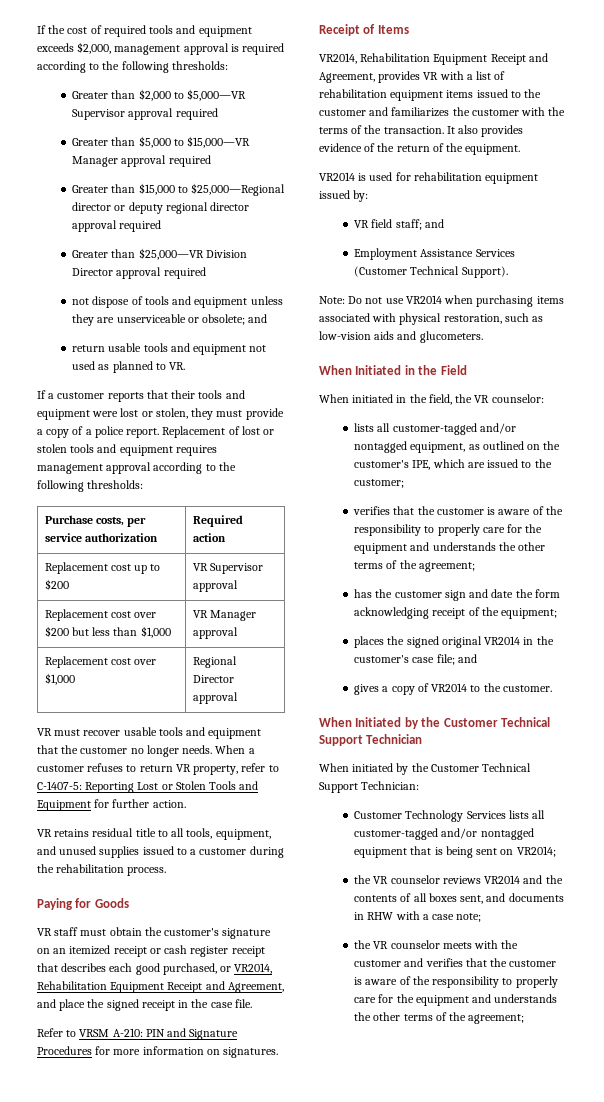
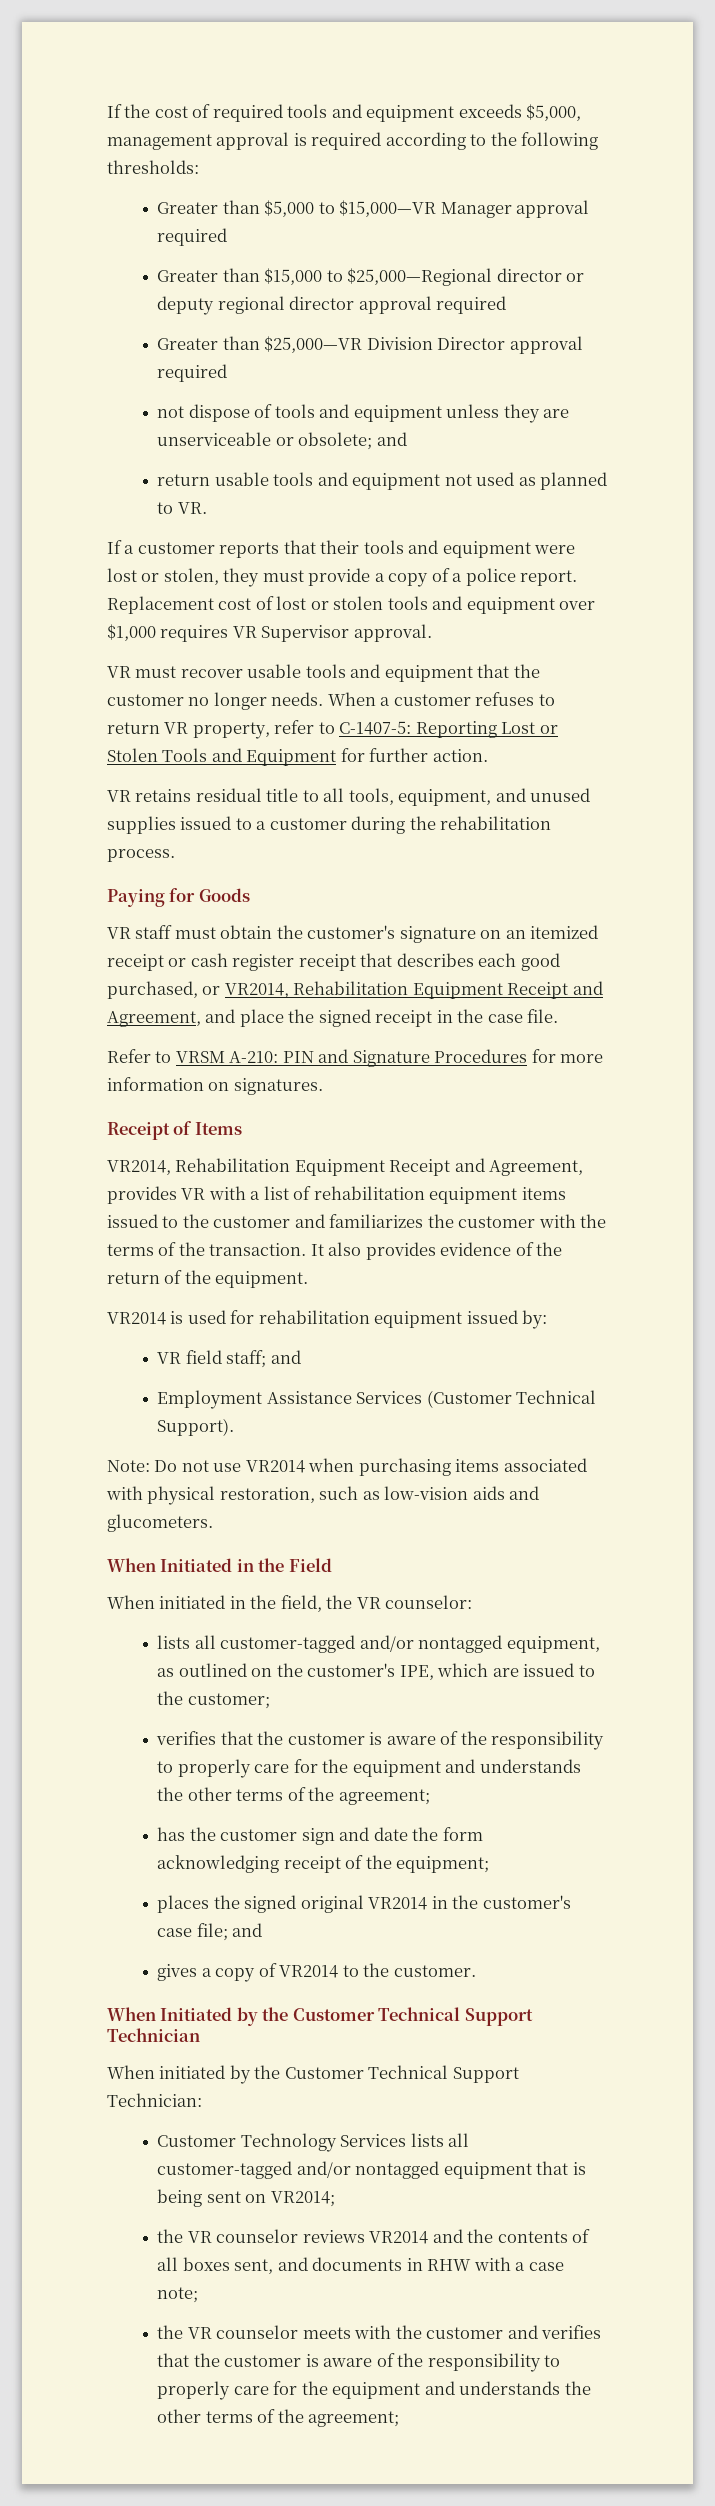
[77,42,112,54] $2,000, -> [526,104,582,121] $5,000,
[72,89,247,101] [72,108,218,120] // Greater than $2,000 to $5,000—VR Supervisor approval required -> (199, 167) none
(226, 432) none -> [218,598,252,610] cost
[175,445,217,456] [37,462,236,474] [37,480,144,492] [44,515,147,527] [44,533,158,542] [192,515,243,527] [192,533,226,542] [44,562,161,574] [44,579,69,590] [192,563,263,574] [192,580,238,592] [44,609,157,621] [44,626,171,638] [192,610,256,621] [192,627,238,639] [44,656,157,668] [44,673,75,685] [192,656,237,668] [192,675,234,683] [192,692,238,704] requires management approval according to the following thresholds: // Purchase costs, per service authorization | Required action // Replacement cost up to $200 | VR Supervisor approval // Replacement cost over $200 but less than $1,000 | VR Manager approval // Replacement cost over $1,000 | Regional Director approval -> [559,601,596,610] [107,624,432,642] over $1,000 requires VR Supervisor approval.

